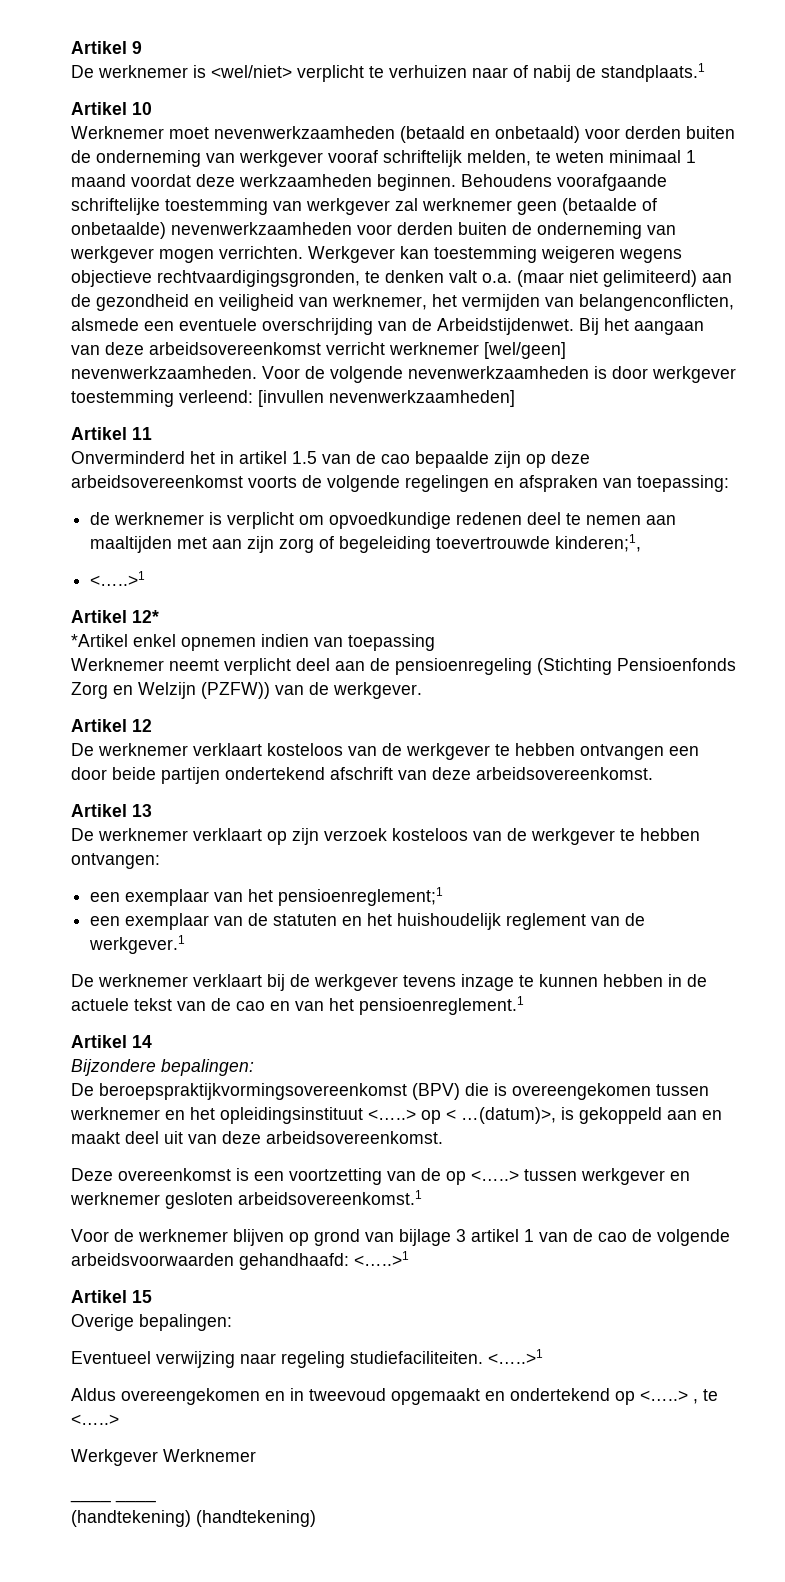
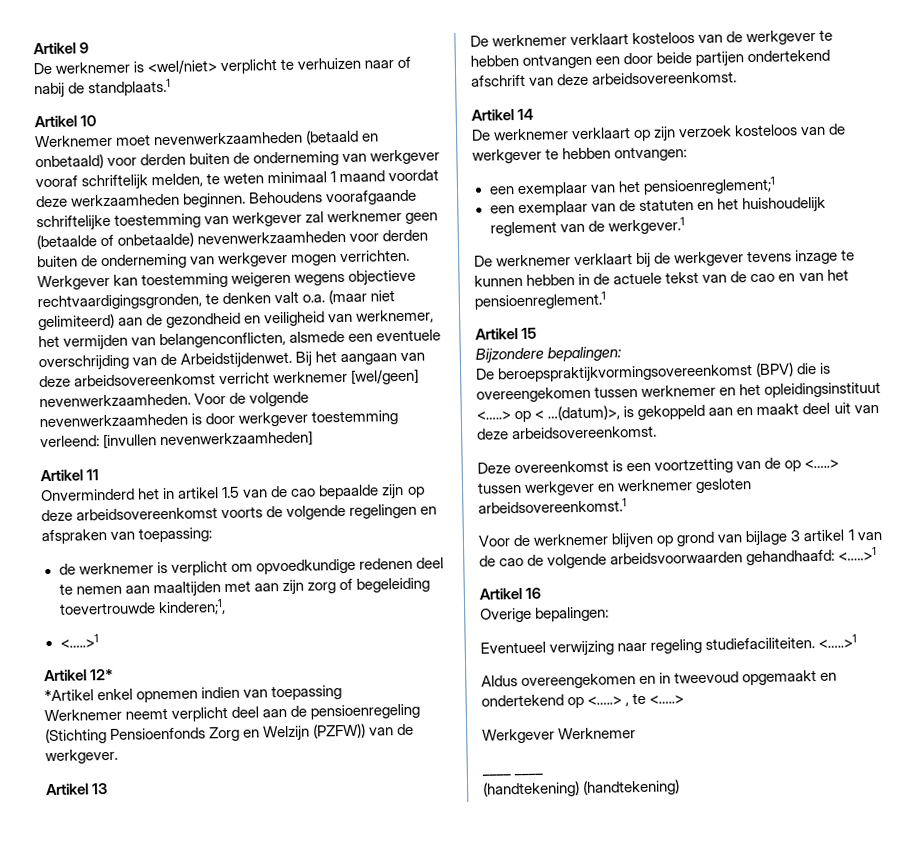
[132,719,152,732] 12 -> [91,783,109,795] 13
[132,804,152,817] 13 -> [517,108,535,120] 14
[132,1035,152,1048] 14 -> [521,327,538,339] 15
[132,1290,152,1303] 15 -> [525,587,542,599] 16

